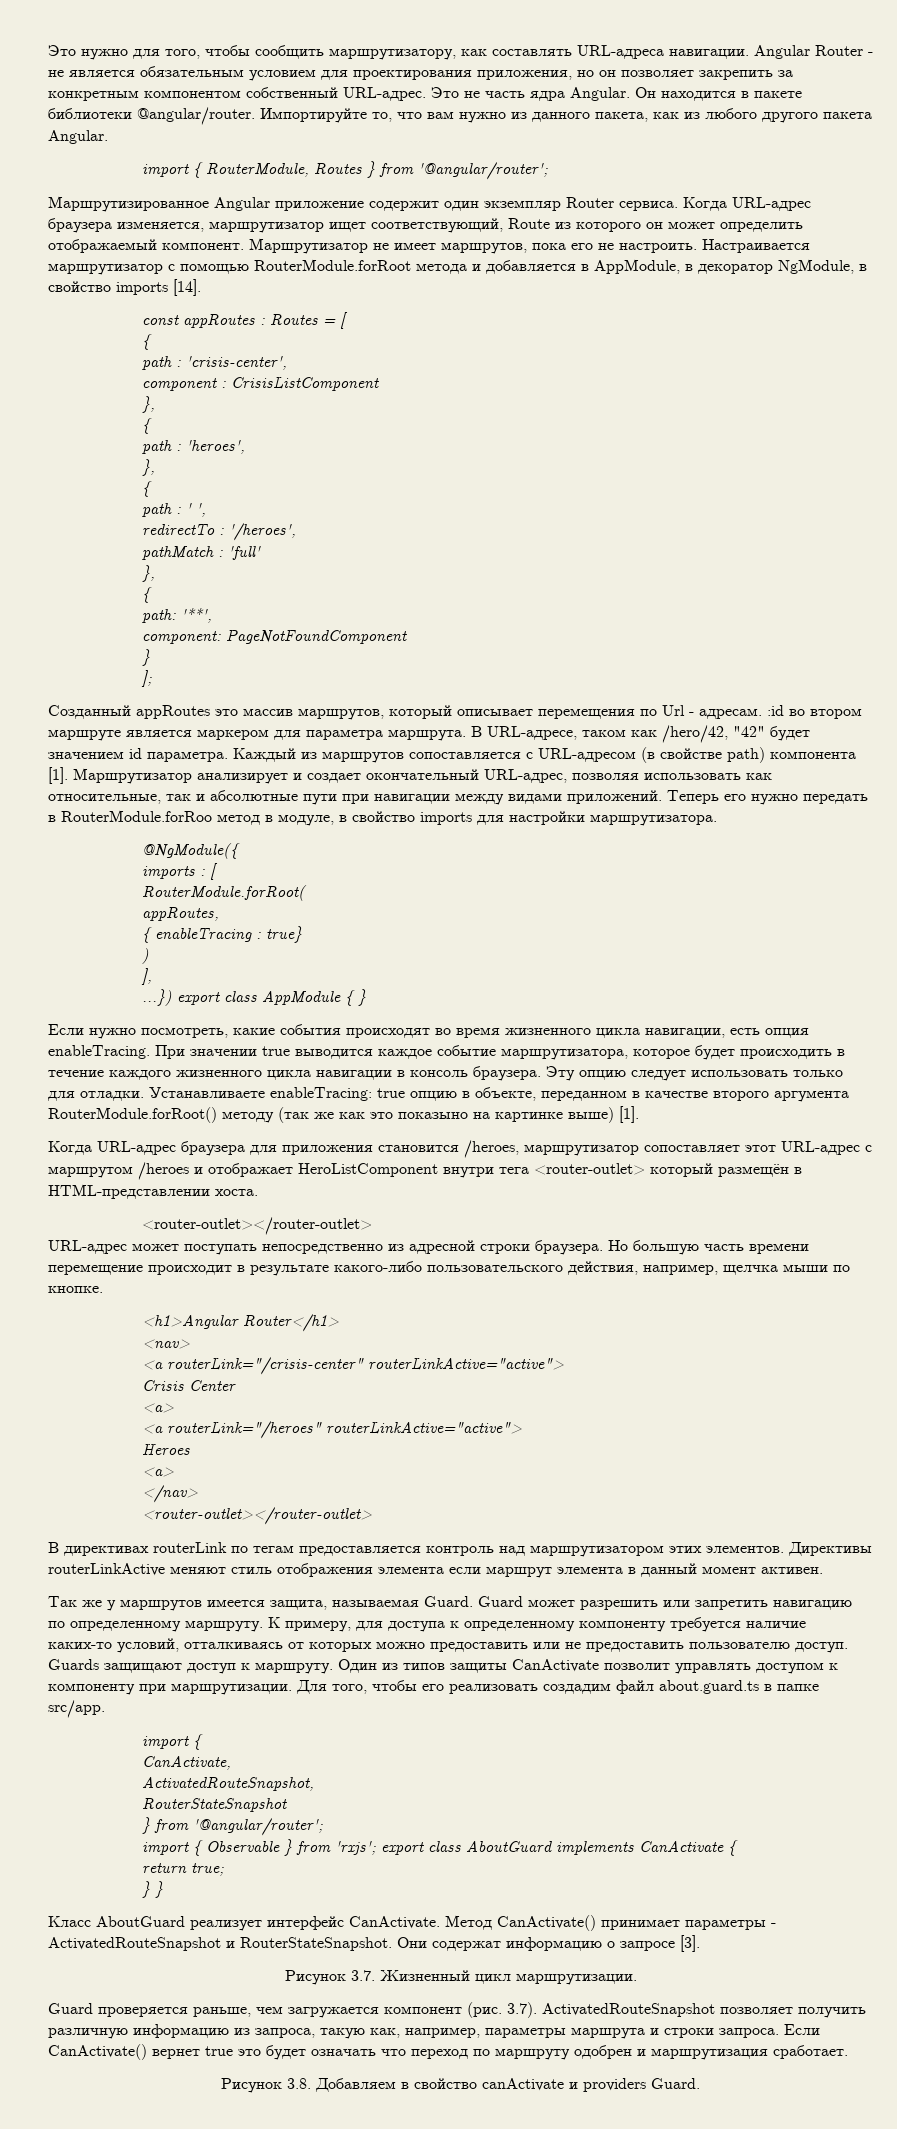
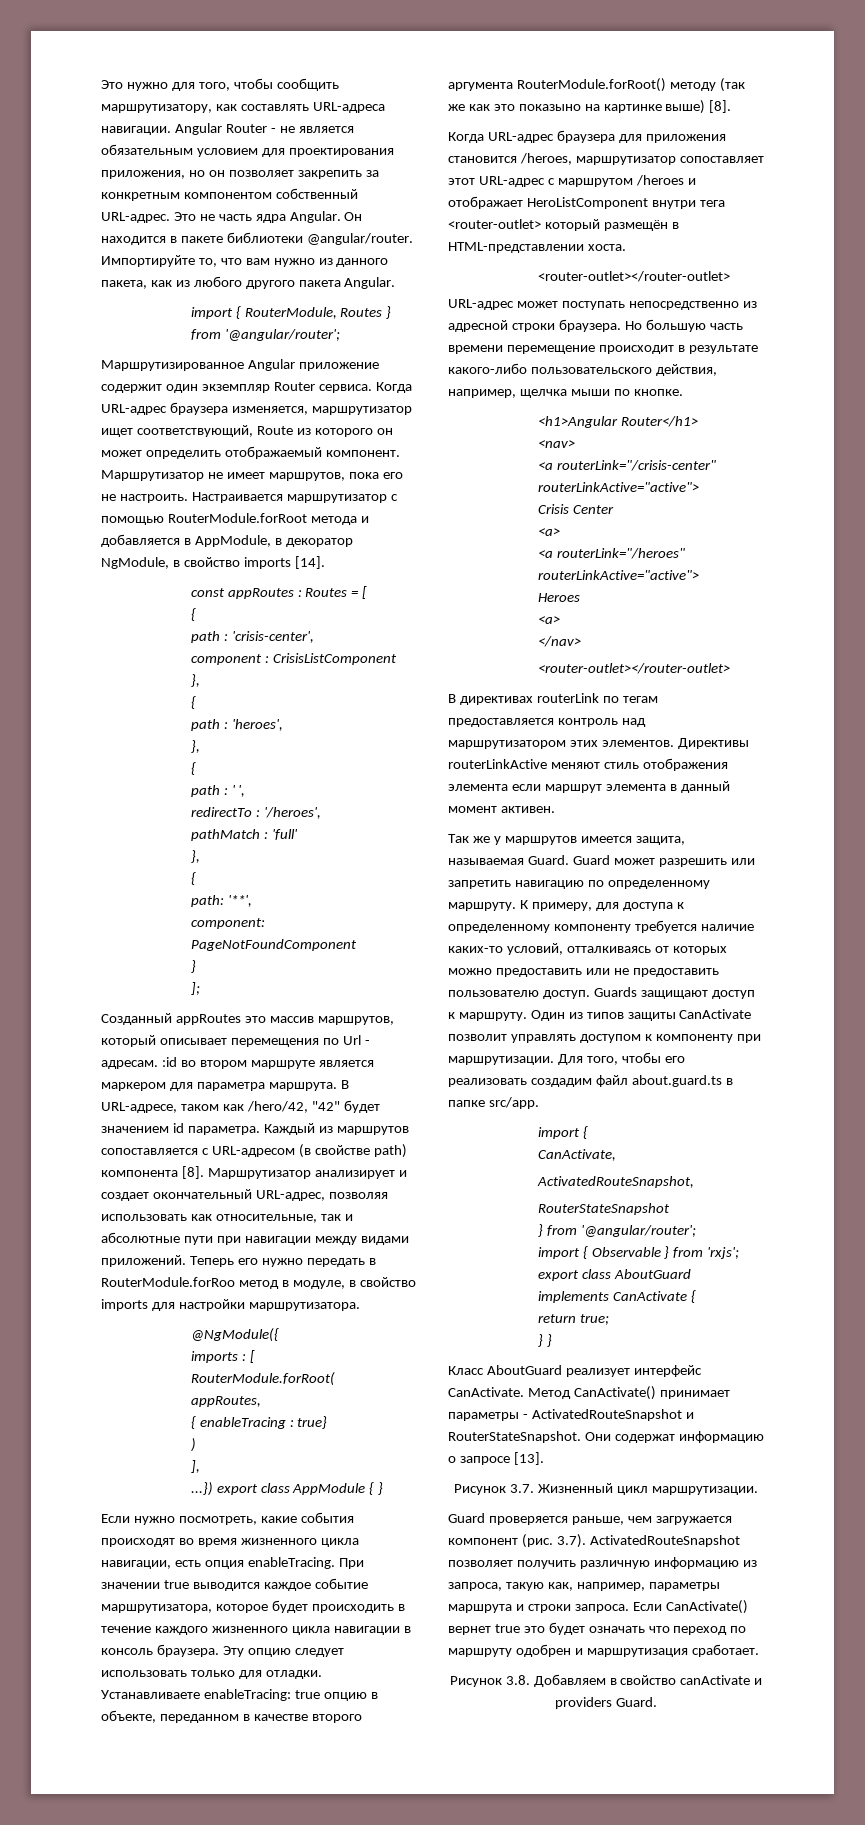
[48,767,68,784] [1]. -> [181,1166,204,1179] [8].
[619,1106,639,1123] [1]. -> [709,100,732,113] [8].
[680,1935,700,1952] [3]. -> [513,1452,544,1465] [13].

